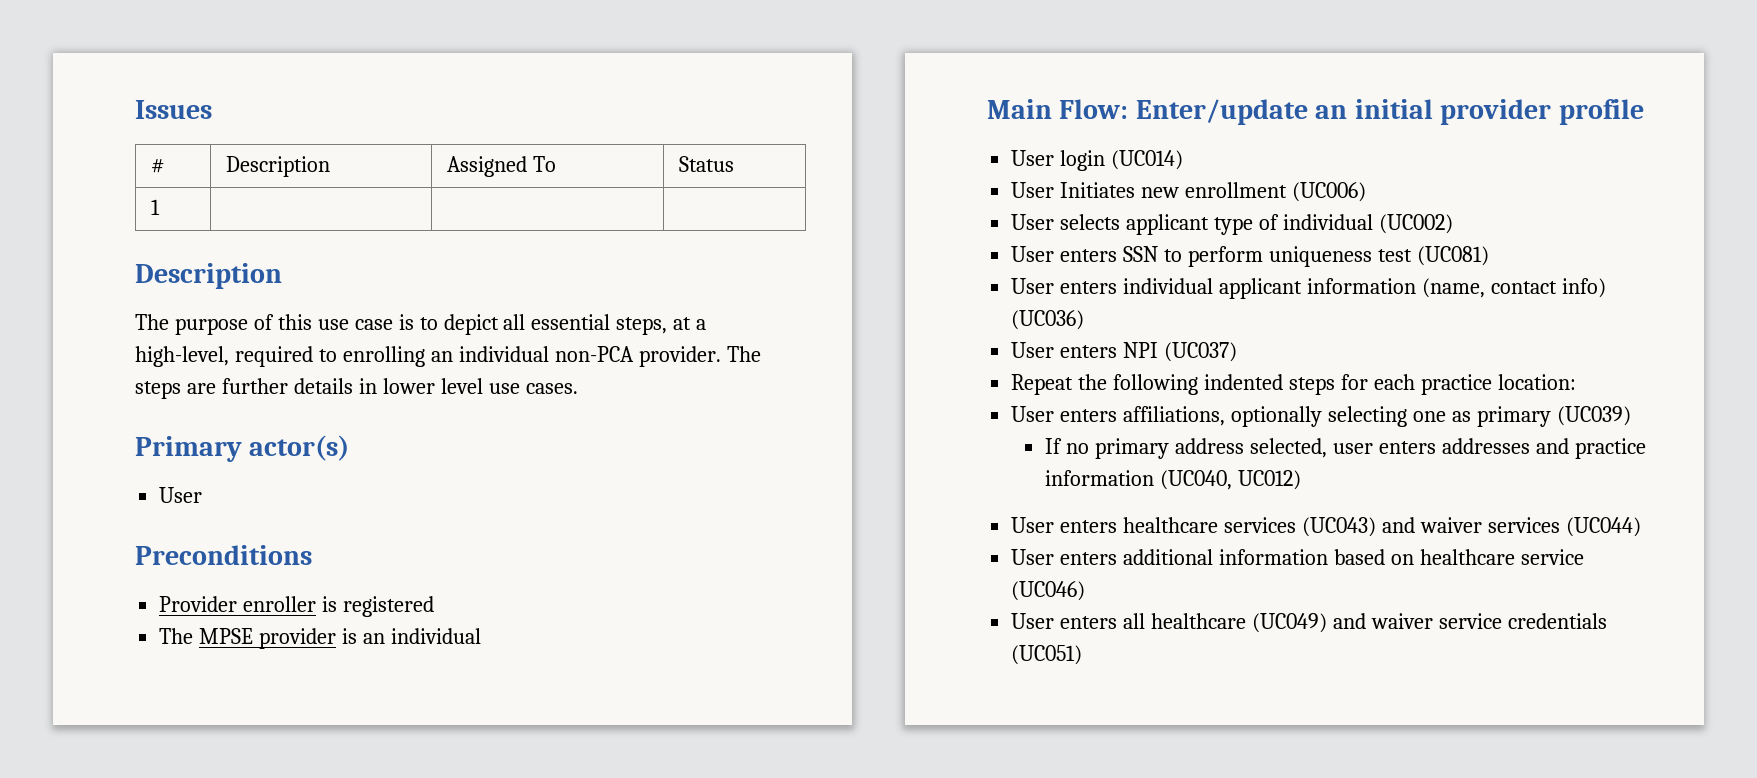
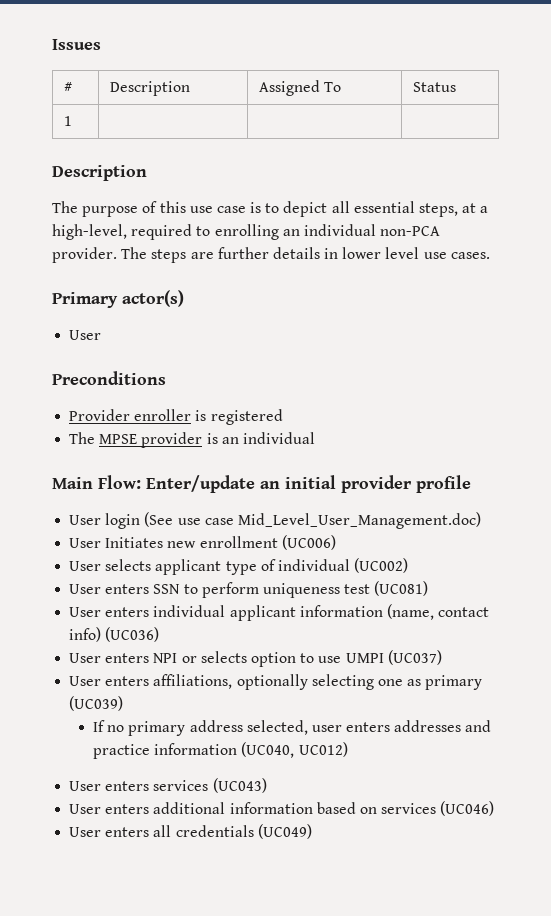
[1111,150,1184,170] (UC014) -> [144,512,481,529] (See use case Mid_Level_User_Management.doc)
[1164,342,1238,362] [1011,374,1576,395] (UC037) // Repeat the following indented steps for each practice location: -> [181,650,442,667] or selects option to use UMPI (UC037)
[1123,517,1219,533] healthcare -> (150, 786) none
[1381,517,1641,537] and waiver services (UC044) -> (267, 785) none
[1419,549,1584,565] healthcare service -> [381,803,437,814] services
[1151,613,1607,633] [1011,645,1083,665] healthcare (UC049) and waiver service credentials (UC051) -> [175,824,312,839] credentials (UC049)

